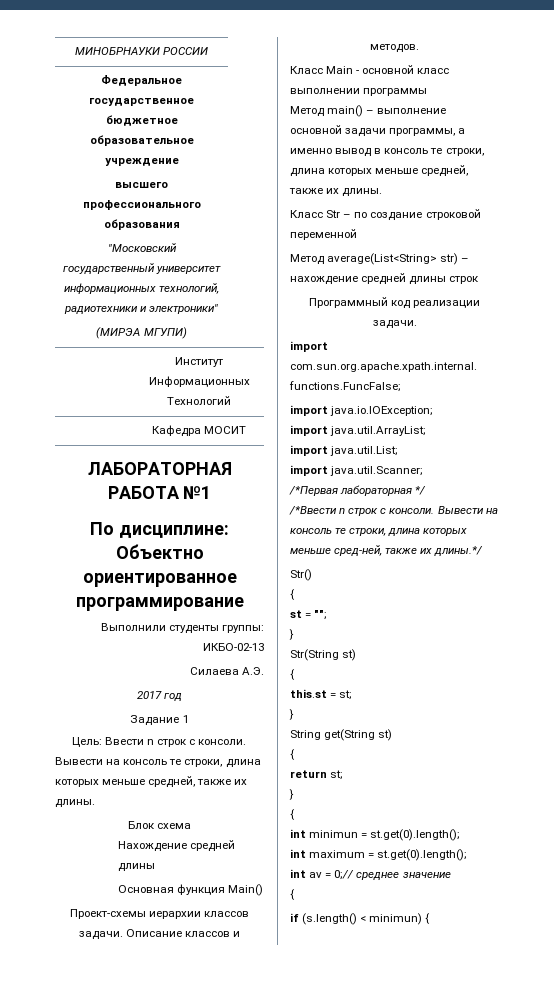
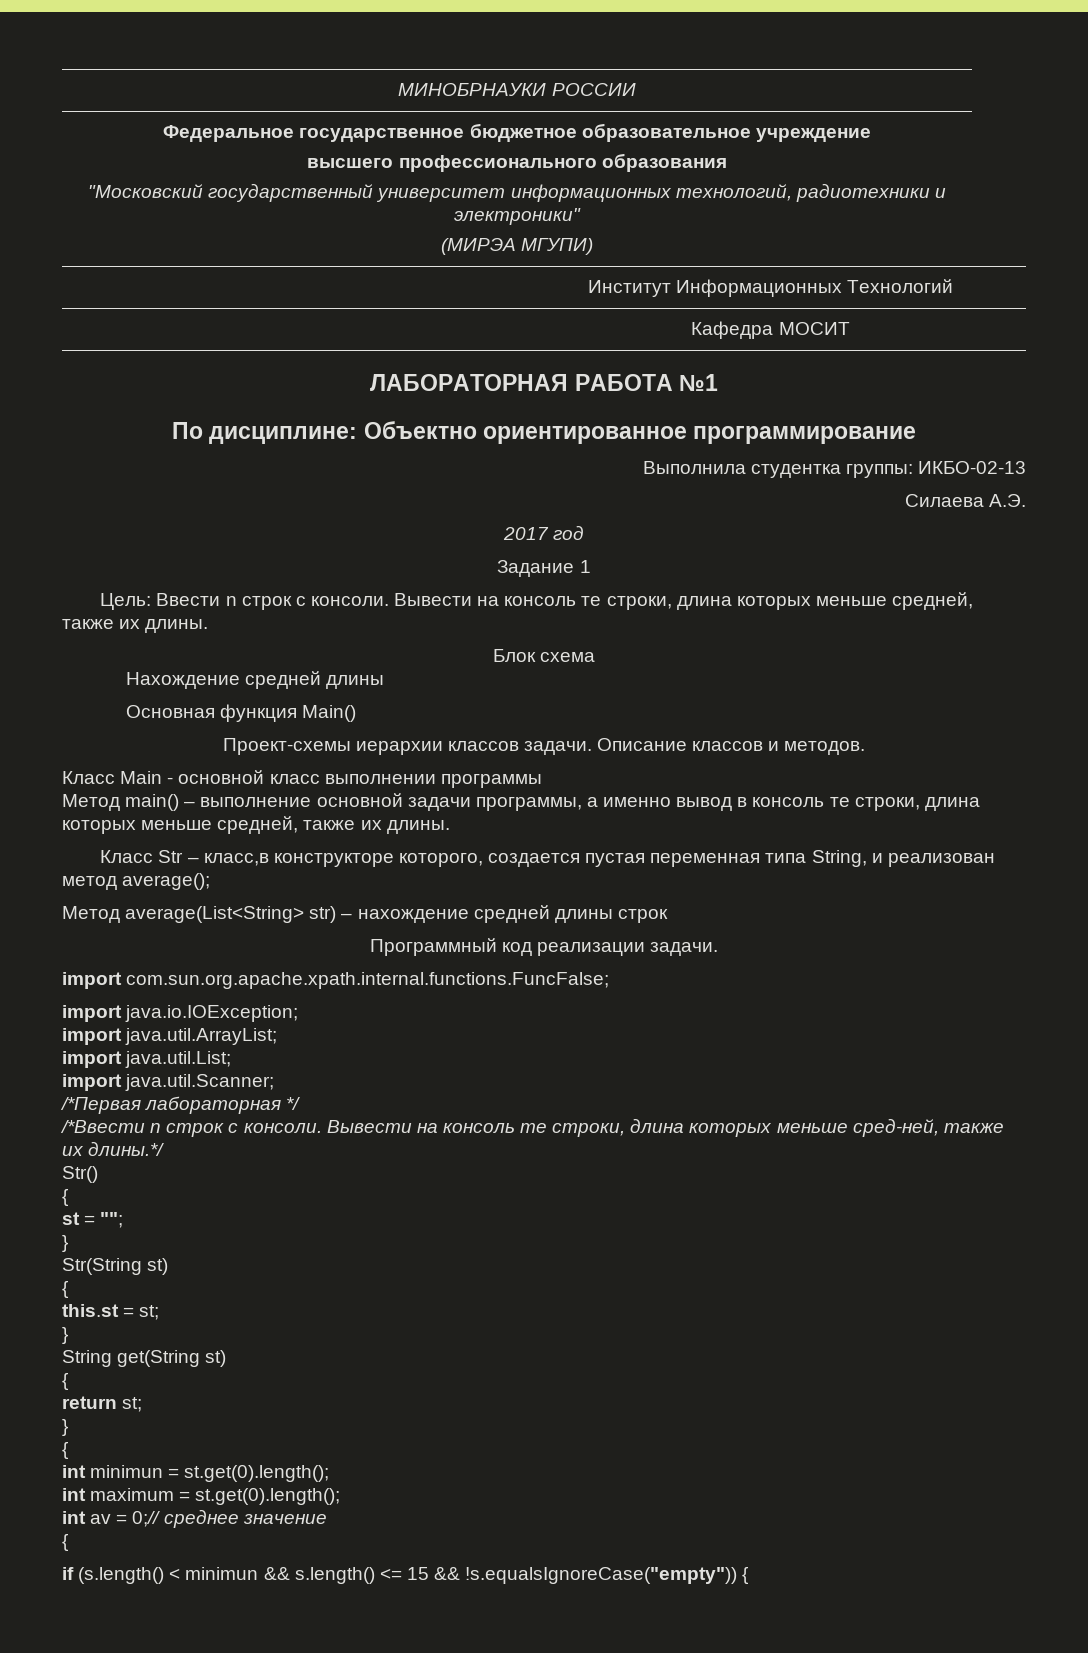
[100,623,219,634] Выполнили студенты -> [642,461,841,478] Выполнила студентка
[354,209,481,221] [290,229,357,240] по создание строковой переменной -> [203,850,995,867] [62,873,211,890] класс,в конструкторе которого, создается пустая переменная типа String, и реализован метод average();
[369,913,423,925] minimun) -> [185,1567,738,1584] minimun && s.length() <= 15 && !s.equalsIgnoreCase("empty"))

